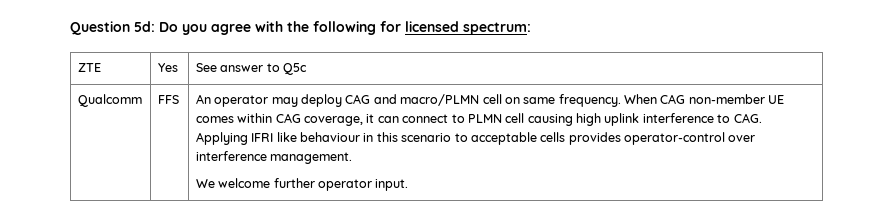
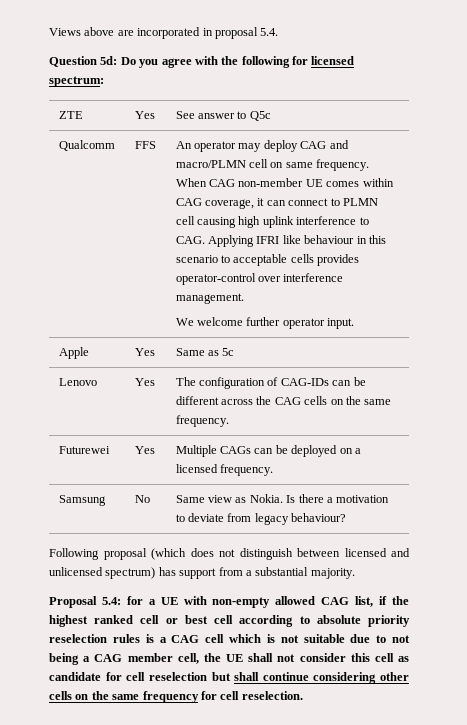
(70, 28) none -> [49,27,279,39] Views above are incorporated in proposal 5.4. //
(409, 185) none -> [58,347,89,359] [134,348,155,356] [175,348,235,356] [58,378,97,386] [134,378,155,386] [175,377,366,389] [175,396,392,405] [175,415,229,427] [58,446,110,454] [134,446,155,454] [175,445,361,457] [175,464,274,476] [58,495,106,506] [134,495,150,503] [175,494,390,503] [175,513,347,525] [49,548,410,560] [49,567,355,579] [49,596,410,608] [49,615,411,627] [49,634,410,643] [49,653,409,665] [49,672,409,684] [49,691,303,703] // Apple | Yes | Same as 5c // Lenovo | Yes | The configuration of CAG-IDs can be different across the CAG cells on the same frequency. // Futurewei | Yes | Multiple CAGs can be deployed on a licensed frequency. // Samsung | No | Same view as Nokia. Is there a motivation to deviate from legacy behaviour? // Following proposal (which does not distinguish between licensed and unlicensed spectrum) has support from a substantial majority. // Proposal 5.4: for a UE with non-empty allowed CAG list, if the highest ranked cell or best cell according to absolute priority reselection rules is a CAG cell which is not suitable due to not being a CAG member cell, the UE shall not consider this cell as candidate for cell reselection but shall continue considering other cells on the same frequency for cell reselection.

